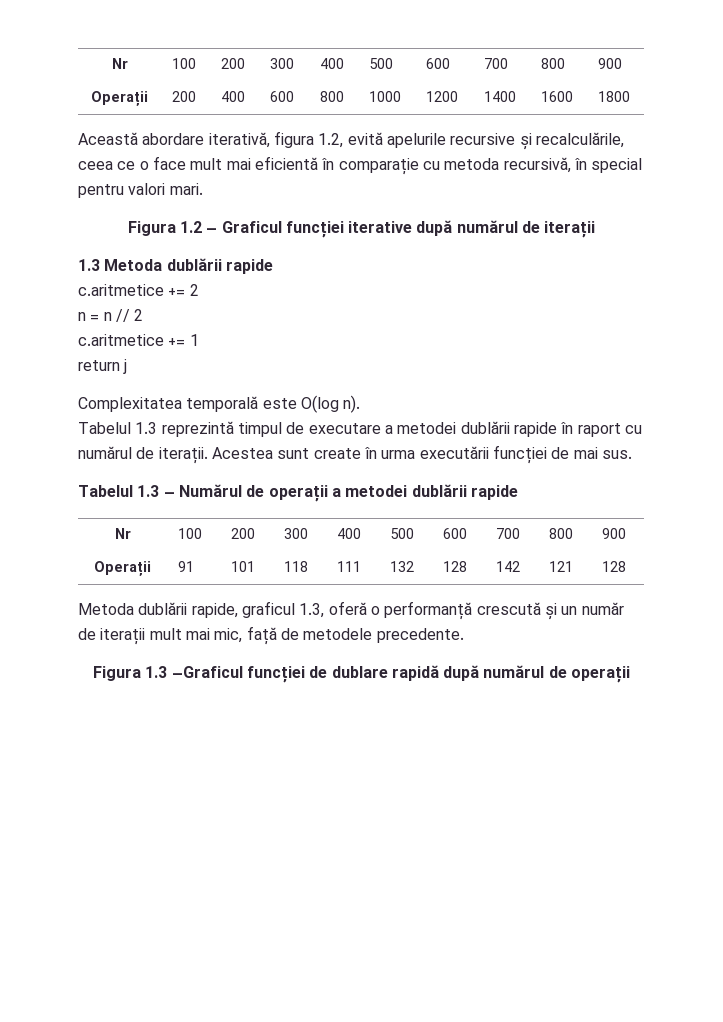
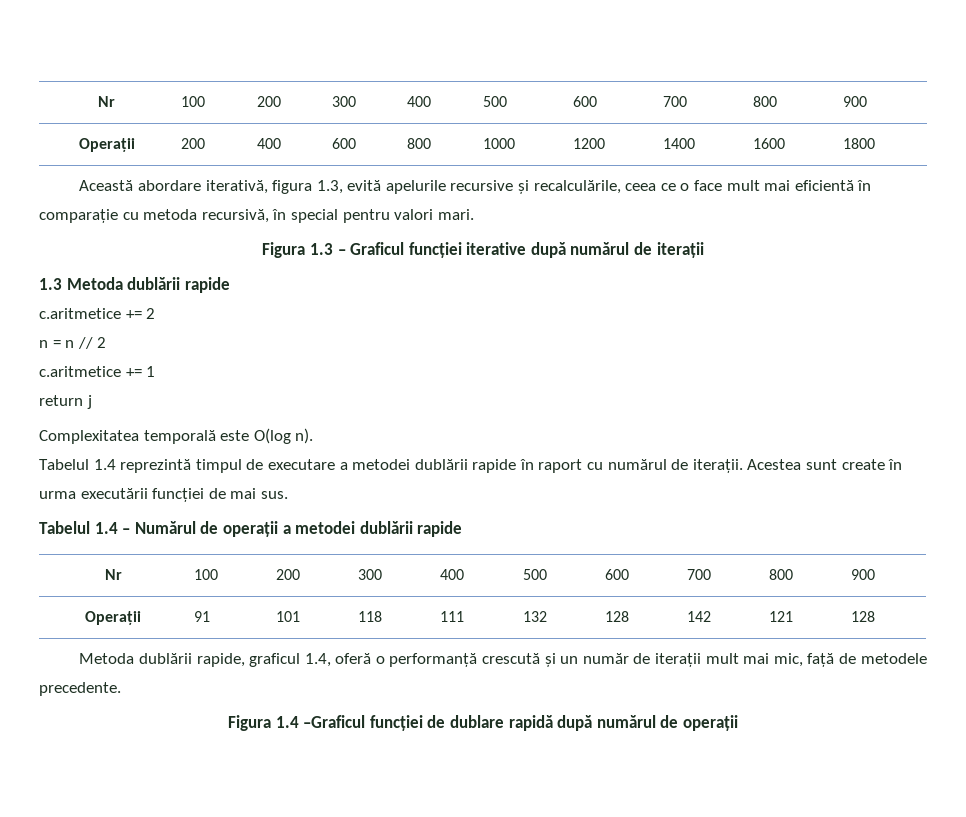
[318,133,344,148] 1.2, -> [316,180,343,194] 1.3,
[179,221,202,233] 1.2 -> [309,243,333,255] 1.3
[135,422,158,434] 1.3 -> [93,459,116,470] 1.4
[137,485,160,497] 1.3 -> [94,522,118,534] 1.4
[299,603,325,618] 1.3, -> [304,653,331,667] 1.4,
[145,666,168,678] 1.3 -> [275,716,299,728] 1.4

